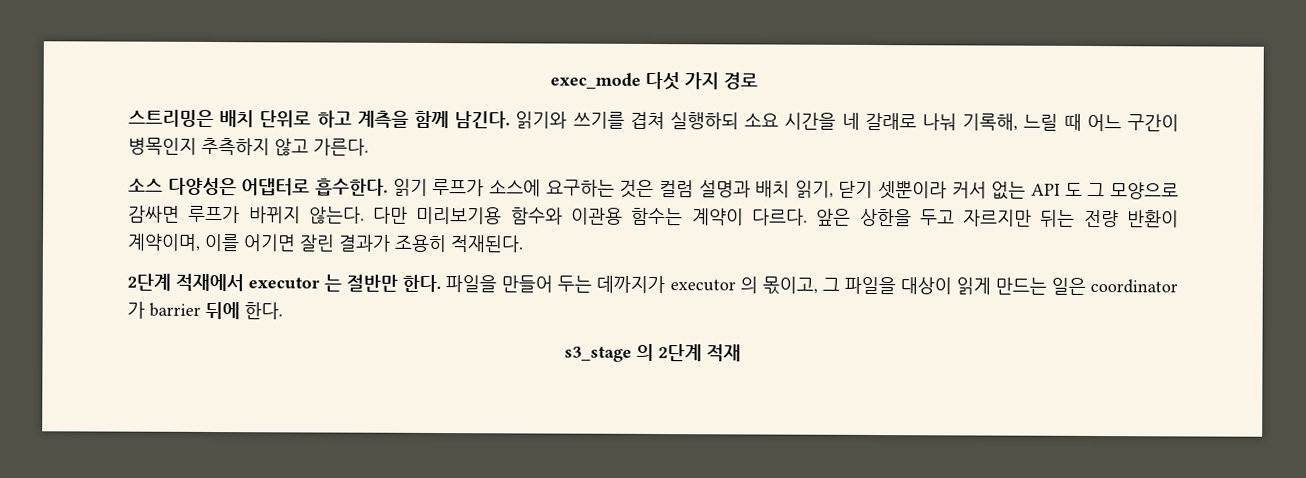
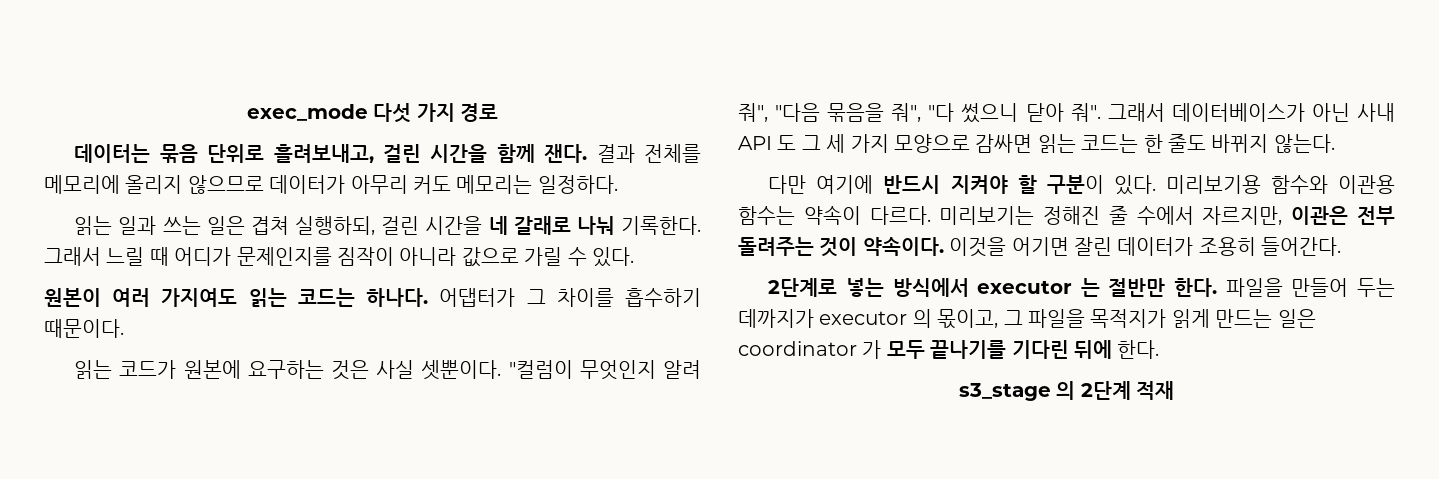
[128,109,1180,132] [128,137,369,156] [128,177,1179,200] [128,205,1179,228] [127,233,524,253] [127,273,245,292] 스트리밍은 배치 단위로 하고 계측을 함께 남긴다. 읽기와 쓰기를 겹쳐 실행하되 소요 시간을 네 갈래로 나눠 기록해, 느릴 때 어느 구간이 병목인지 추측하지 않고 가른다. // 소스 다양성은 어댑터로 흡수한다. 읽기 루프가 소스에 요구하는 것은 컬럼 설명과 배치 읽기, 닫기 셋뿐이라 커서 없는 API 도 그 모양으로 감싸면 루프가 바뀌지 않는다. 다만 미리보기용 함수와 이관용 함수는 계약이 다르다. 앞은 상한을 두고 자르지만 뒤는 전량 반환이 계약이며, 이를 어기면 잘린 결과가 조용히 적재된다. // 2단계 적재에서 -> [74,144,702,163] [44,175,618,194] [74,216,701,235] [44,247,634,267] [44,288,701,308] [44,319,124,338] [74,360,701,380] [738,103,1396,123] [738,134,1335,153] [768,175,1395,195] [738,205,1395,225] [738,237,1342,257] [768,278,969,297] 데이터는 묶음 단위로 흘려보내고, 걸린 시간을 함께 잰다. 결과 전체를 메모리에 올리지 않으므로 데이터가 아무리 커도 메모리는 일정하다. // 읽는 일과 쓰는 일은 겹쳐 실행하되, 걸린 시간을 네 갈래로 나눠 기록한다. 그래서 느릴 때 어디가 문제인지를 짐작이 아니라 값으로 가릴 수 있다. // 원본이 여러 가지여도 읽는 코드는 하나다. 어댑터가 그 차이를 흡수하기 때문이다. // 읽는 코드가 원본에 요구하는 것은 사실 셋뿐이다. "컬럼이 무엇인지 알려 줘", "다음 묶음을 줘", "다 썼으니 닫아 줘". 그래서 데이터베이스가 아닌 사내 API 도 그 세 가지 모양으로 감싸면 읽는 코드는 한 줄도 바뀌지 않는다. // 다만 여기에 반드시 지켜야 할 구분이 있다. 미리보기용 함수와 이관용 함수는 약속이 다르다. 미리보기는 정해진 줄 수에서 자르지만, 이관은 전부 돌려주는 것이 약속이다. 이것을 어기면 잘린 데이터가 조용히 들어간다. // 2단계로 넣는 방식에서
[899,277,952,295] 대상이 -> [1090,309,1167,328] 목적지가
[149,302,201,317] barrier -> [886,340,1069,359] 모두 끝나기를 기다린

